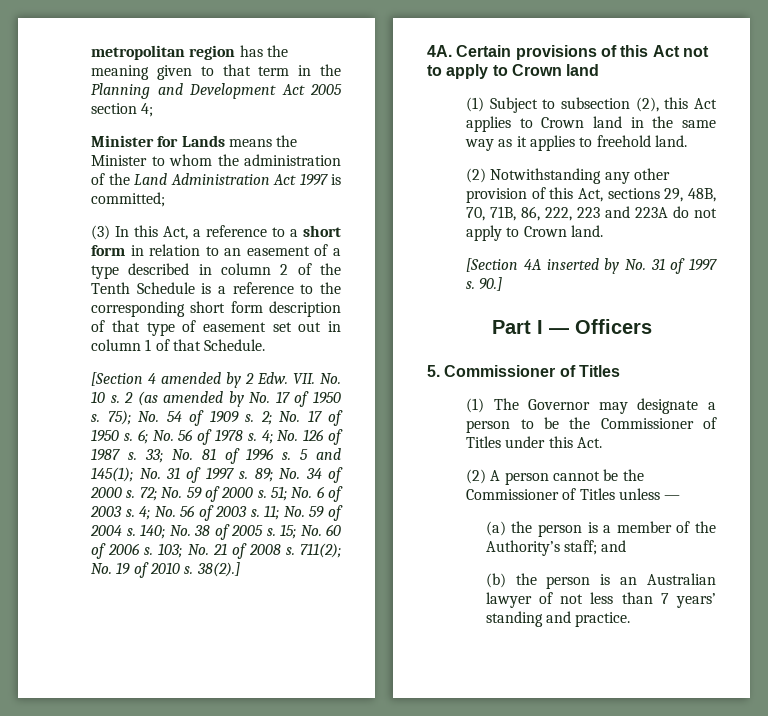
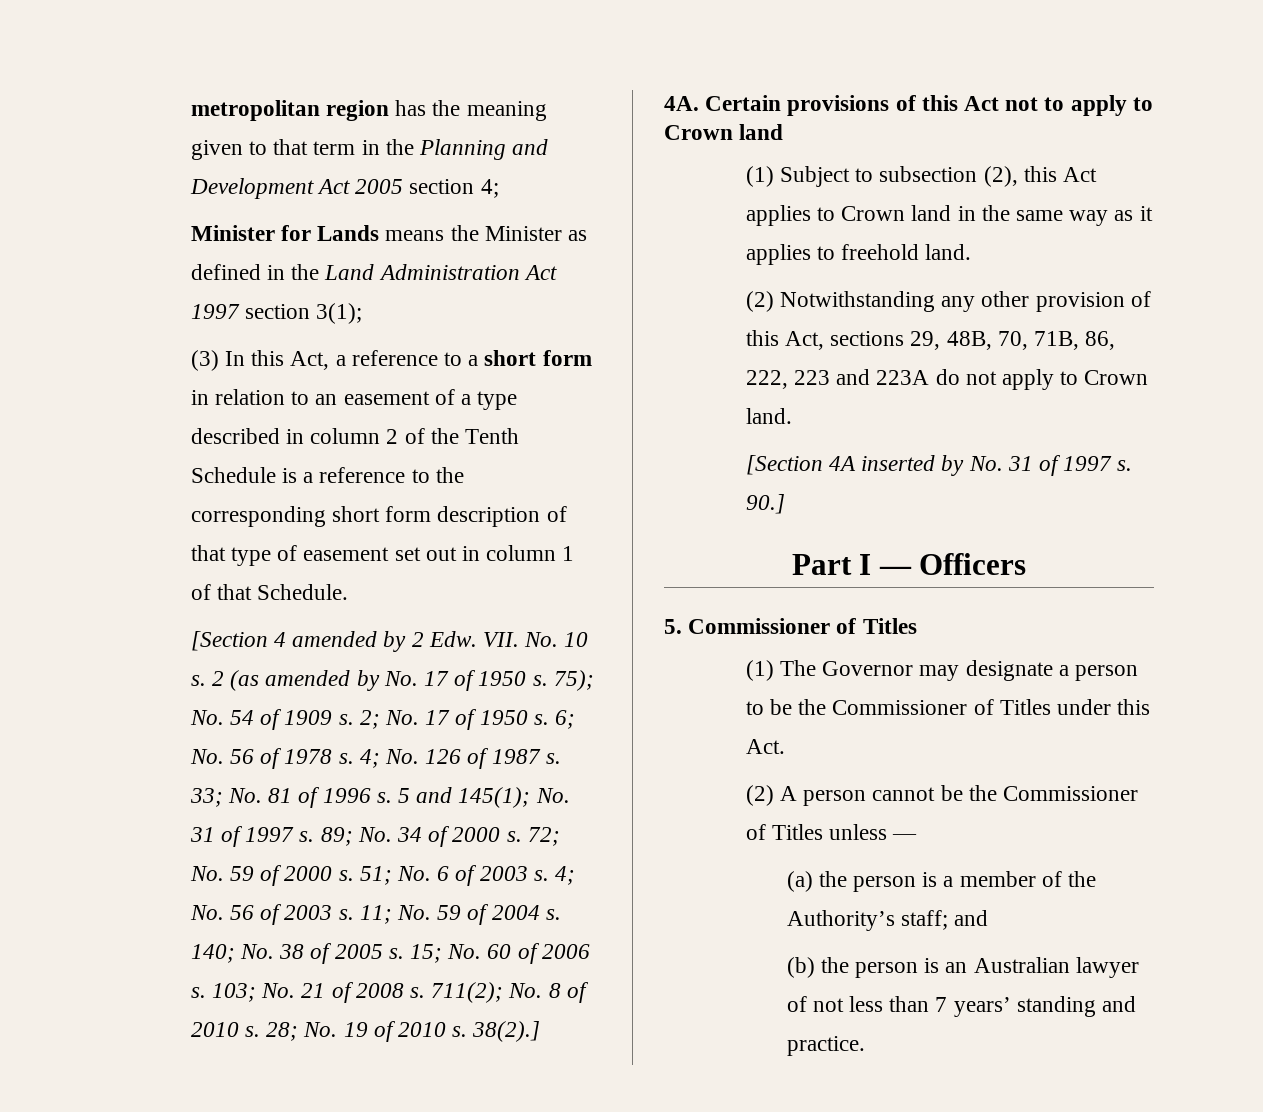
[151,154,341,166] [91,173,106,185] to whom the administration of -> [568,230,588,241] [190,264,285,280] as defined in
[331,174,341,185] [91,192,166,207] is committed; -> [244,303,363,324] section 3(1);
(113, 568) none -> [548,982,589,1003] [190,1022,338,1041] 8 of 2010 s. 28; No.

